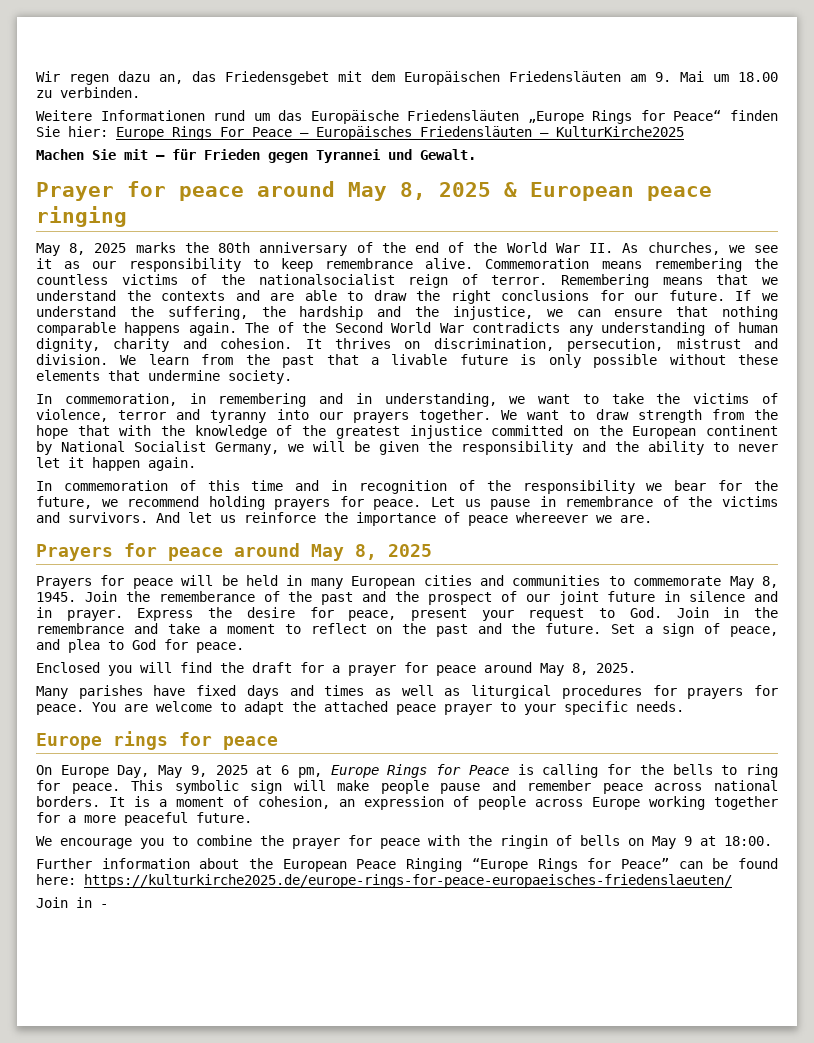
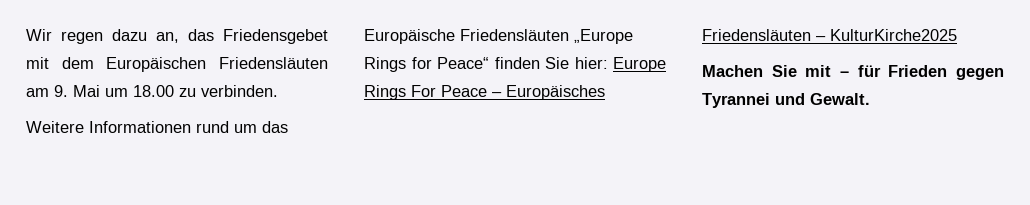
[36,181,712,201] [36,206,127,227] [36,242,778,256] [36,258,778,272] [36,274,778,288] [36,290,778,304] [36,306,778,320] [36,322,778,336] [36,338,778,352] [36,354,779,368] [36,370,292,384] [36,393,778,407] [36,409,778,423] [36,425,779,439] [36,441,778,455] [36,457,196,471] [36,480,778,494] [36,496,778,510] [36,512,652,526] [36,543,432,561] [36,575,778,589] [36,591,778,605] [36,607,778,621] [36,623,778,637] [36,639,244,653] [36,662,636,676] [36,685,778,699] [36,701,684,715] [36,731,278,750] [36,764,778,778] [36,780,779,794] [36,796,778,810] [36,812,252,826] [36,835,772,849] [36,858,779,872] [36,874,732,888] [36,897,108,908] // Prayer for peace around May 8, 2025 & European peace ringing // May 8, 2025 marks the 80th anniversary of the end of the World War II. As churches, we see it as our responsibility to keep remembrance alive. Commemoration means remembering the countless victims of the nationalsocialist reign of terror. Remembering means that we understand the contexts and are able to draw the right conclusions for our future. If we understand the suffering, the hardship and the injustice, we can ensure that nothing comparable happens again. The of the Second World War contradicts any understanding of human dignity, charity and cohesion. It thrives on discrimination, persecution, mistrust and division. We learn from the past that a livable future is only possible without these elements that undermine society. // In commemoration, in remembering and in understanding, we want to take the victims of violence, terror and tyranny into our prayers together. We want to draw strength from the hope that with the knowledge of the greatest injustice committed on the European continent by National Socialist Germany, we will be given the responsibility and the ability to never let it happen again. // In commemoration of this time and in recognition of the responsibility we bear for the future, we recommend holding prayers for peace. Let us pause in remembrance of the victims and survivors. And let us reinforce the importance of peace whereever we are. // Prayers for peace around May 8, 2025 // Prayers for peace will be held in many European cities and communities to commemorate May 8, 1945. Join the rememberance of the past and the prospect of our joint future in silence and in prayer. Express the desire for peace, present your request to God. Join in the remembrance and take a moment to reflect on the past and the future. Set a sign of peace, and plea to God for peace. // Enclosed you will find the draft for a prayer for peace around May 8, 2025. // Many parishes have fixed days and times as well as liturgical procedures for prayers for peace. You are welcome to adapt the attached peace prayer to your specific needs. // Europe rings for peace // On Europe Day, May 9, 2025 at 6 pm, Europe Rings for Peace is calling for the bells to ring for peace. This symbolic sign will make people pause and remember peace across national borders. It is a moment of cohesion, an expression of people across Europe working together for a more peaceful future. // We encourage you to combine the prayer for peace with the ringin of bells on May 9 at 18:00. // Further information about the European Peace Ringing “Europe Rings for Peace” can be found here: https://kulturkirche2025.de/europe-rings-for-peace-europaeisches-friedenslaeuten/ // Join in - -> (870, 99) none

